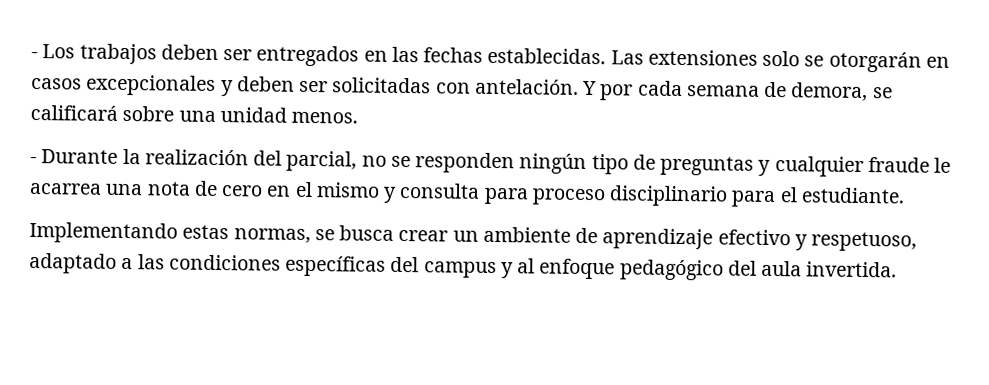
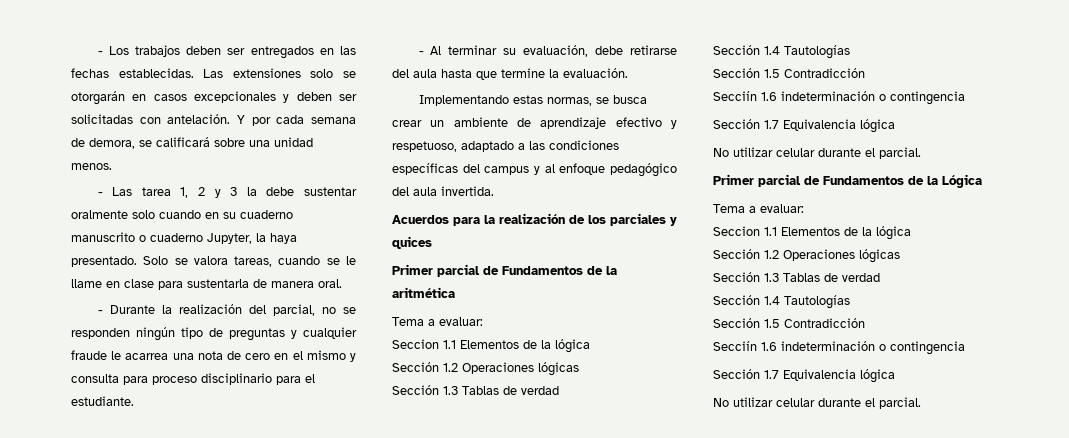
(359, 117) none -> [97,187,357,198] [71,210,293,219] [71,232,297,244] [71,256,356,267] [71,279,342,290] // - Las tarea 1, 2 y 3 la debe sustentar oralmente solo cuando en su cuaderno manuscrito o cuaderno Jupyter, la haya presentado. Solo se valora tareas, cuando se le llame en clase para sustentarla de manera oral.
(905, 195) none -> [418,45,677,57] [392,68,628,80] // - Al terminar su evaluación, debe retirarse del aula hasta que termine la evaluación.
(898, 269) none -> [392,213,677,226] [392,236,432,249] [392,264,617,277] [392,287,455,298] [392,317,483,326] [392,339,590,353] [392,362,579,376] [392,385,559,395] [713,45,850,59] [713,68,865,78] [713,91,965,105] [713,119,895,133] [713,147,921,159] [713,174,982,188] [713,204,804,213] [713,226,911,240] [713,249,900,263] [713,272,880,282] [713,295,850,309] [713,318,865,328] [713,341,965,355] [713,369,895,383] [713,397,921,409] // Acuerdos para la realización de los parciales y quices // Primer parcial de Fundamentos de la aritmética // Tema a evaluar: // Seccion 1.1 Elementos de la lógica // Sección 1.2 Operaciones lógicas // Sección 1.3 Tablas de verdad // Sección 1.4 Tautologías // Sección 1.5 Contradicción // Secciín 1.6 indeterminación o contingencia // Sección 1.7 Equivalencia lógica // No utilizar celular durante el parcial. // Primer parcial de Fundamentos de la Lógica // Tema a evaluar: // Seccion 1.1 Elementos de la lógica // Sección 1.2 Operaciones lógicas // Sección 1.3 Tablas de verdad // Sección 1.4 Tautologías // Sección 1.5 Contradicción // Secciín 1.6 indeterminación o contingencia // Sección 1.7 Equivalencia lógica // No utilizar celular durante el parcial.

